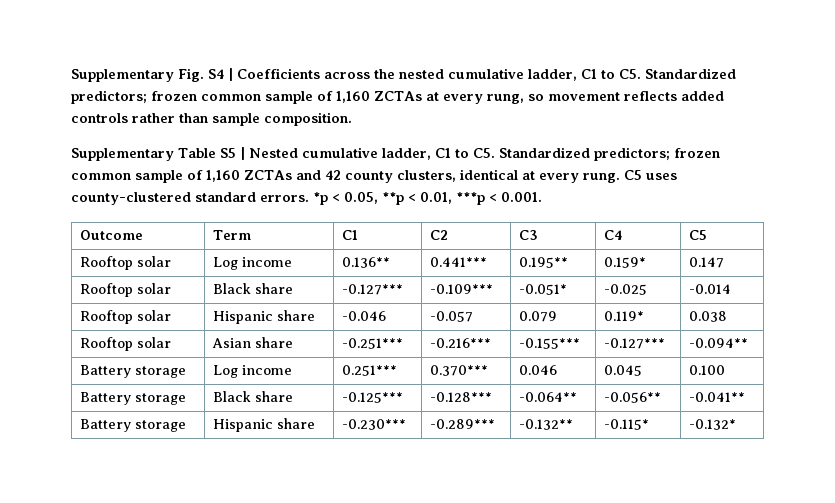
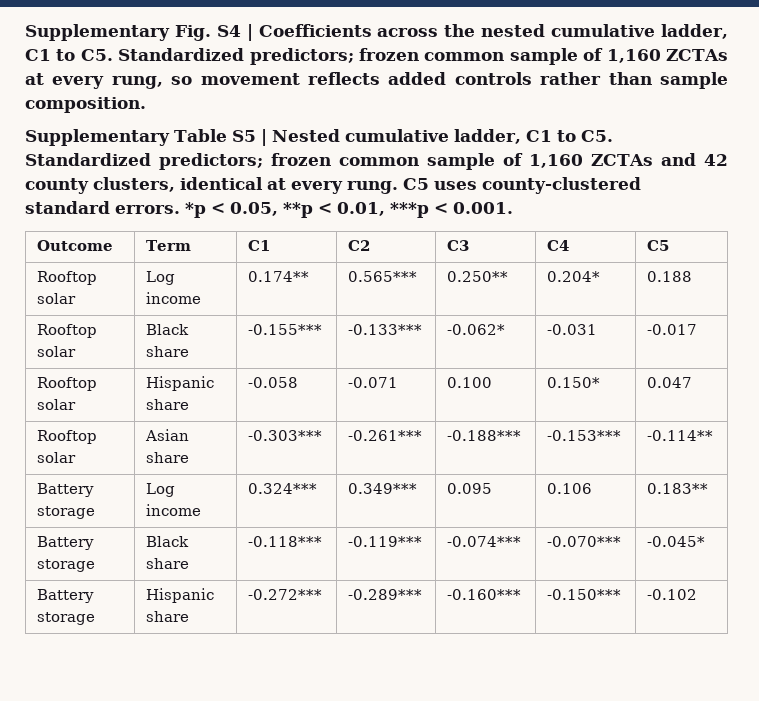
[342,257,391,268] [430,257,488,267] [519,257,569,268] [604,257,647,268] [689,257,725,268] 0.136** | 0.441*** | 0.195** | 0.159* | 0.147 -> [248,271,310,282] [348,271,418,282] [447,271,509,282] [547,271,601,282] [647,271,693,282] 0.174** | 0.565*** | 0.250** | 0.204* | 0.188
[342,284,404,295] [430,284,494,294] [519,284,568,295] [604,284,648,295] [689,284,732,294] -0.127*** | -0.109*** | -0.051* | -0.025 | -0.014 -> [248,324,323,335] [348,324,423,335] [447,324,506,335] [547,324,598,335] [647,324,698,335] -0.155*** | -0.133*** | -0.062* | -0.031 | -0.017
[342,311,387,321] [430,311,474,322] [519,311,558,322] [604,311,645,321] [689,311,728,322] -0.046 | -0.057 | 0.079 | 0.119* | 0.038 -> [248,377,299,388] [348,377,399,388] [447,377,493,388] [547,377,601,388] [647,377,693,388] -0.058 | -0.071 | 0.100 | 0.150* | 0.047
[342,338,404,349] [430,338,492,348] [519,338,581,349] [604,338,666,349] [689,338,749,348] -0.251*** | -0.216*** | -0.155*** | -0.127*** | -0.094** -> [248,430,323,441] [348,430,423,441] [447,430,522,441] [547,430,622,441] [647,430,714,441] -0.303*** | -0.261*** | -0.188*** | -0.153*** | -0.114**
[342,365,398,376] [430,365,489,376] [519,365,558,375] [604,365,643,376] [689,365,726,375] 0.251*** | 0.370*** | 0.046 | 0.045 | 0.100 -> [248,483,318,494] [348,483,418,494] [447,483,493,494] [547,483,593,494] [647,483,709,494] 0.324*** | 0.349*** | 0.095 | 0.106 | 0.183**
[342,392,404,403] [430,392,493,402] [519,392,578,402] [604,392,662,403] [689,392,746,402] -0.125*** | -0.128*** | -0.064** | -0.056** | -0.041** -> [248,536,323,547] [348,536,423,547] [447,536,522,547] [547,536,622,547] [647,536,706,547] -0.118*** | -0.119*** | -0.074*** | -0.070*** | -0.045*
[342,419,407,430] -0.230*** -> [248,589,323,600] -0.272***
[519,419,574,430] [604,419,650,430] [689,419,737,430] -0.132** | -0.115* | -0.132* -> [447,589,522,600] [547,589,622,600] [647,589,698,600] -0.160*** | -0.150*** | -0.102

